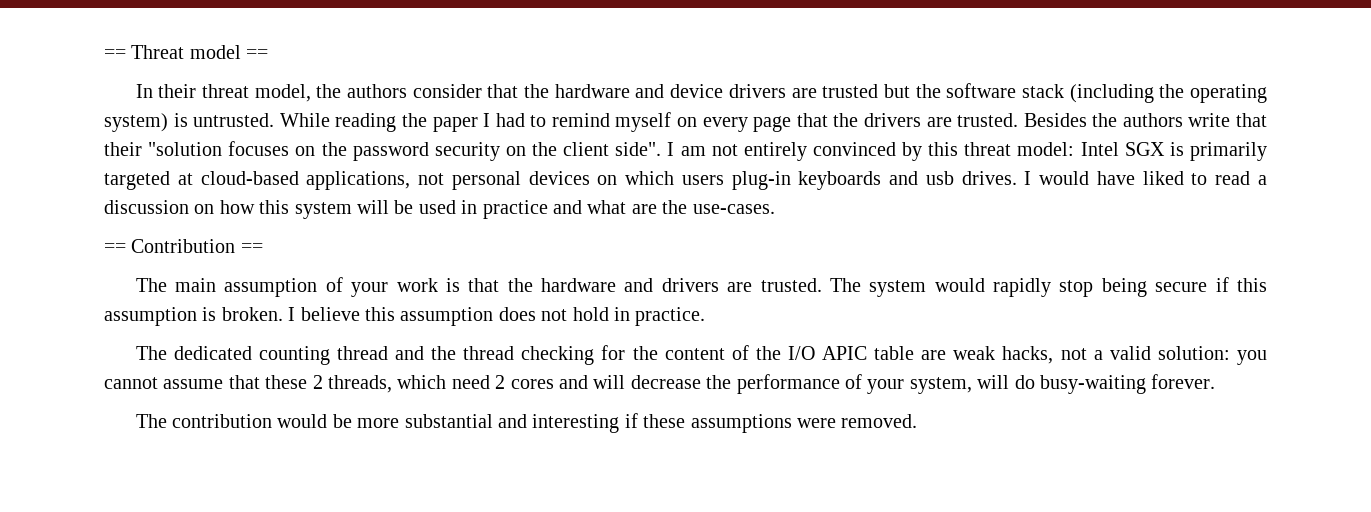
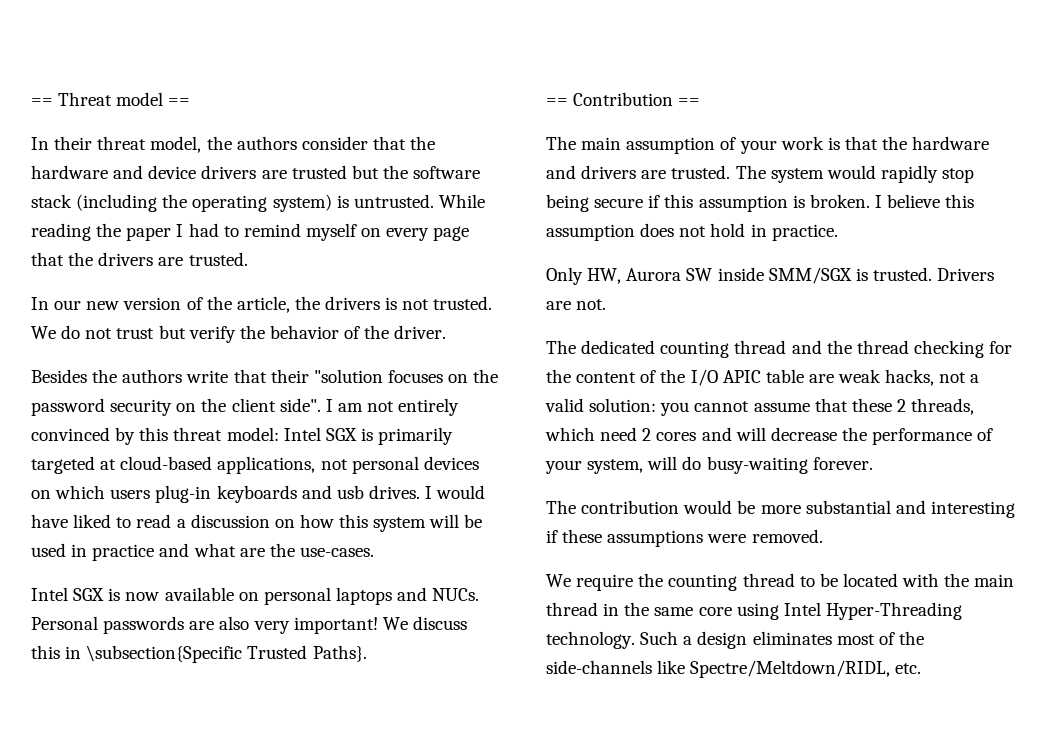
(1019, 120) none -> [31,296,493,313] [31,325,447,343] // In our new version of the article, the drivers is not trusted. We do not trust but verify the behavior of the driver. //
(775, 209) none -> [31,587,480,605] [31,616,467,634] [31,645,367,663] // Intel SGX is now available on personal laptops and NUCs. Personal passwords are also very important! We discuss this in \subsection{Specific Trusted Paths}.
(706, 316) none -> [546,267,995,285] [546,299,607,310] // Only HW, Aurora SW inside SMM/SGX is trusted. Drivers are not.
(918, 421) none -> [546,573,1015,591] [546,602,962,620] [546,631,924,649] [546,660,922,678] // We require the counting thread to be located with the main thread in the same core using Intel Hyper-Threading technology. Such a design eliminates most of the side-channels like Spectre/Meltdown/RIDL, etc.

